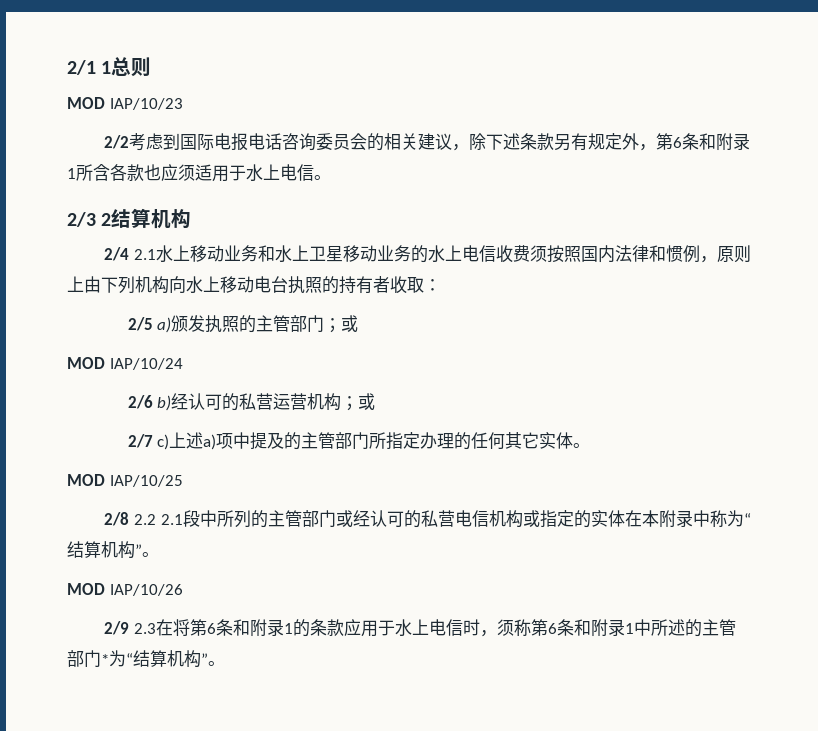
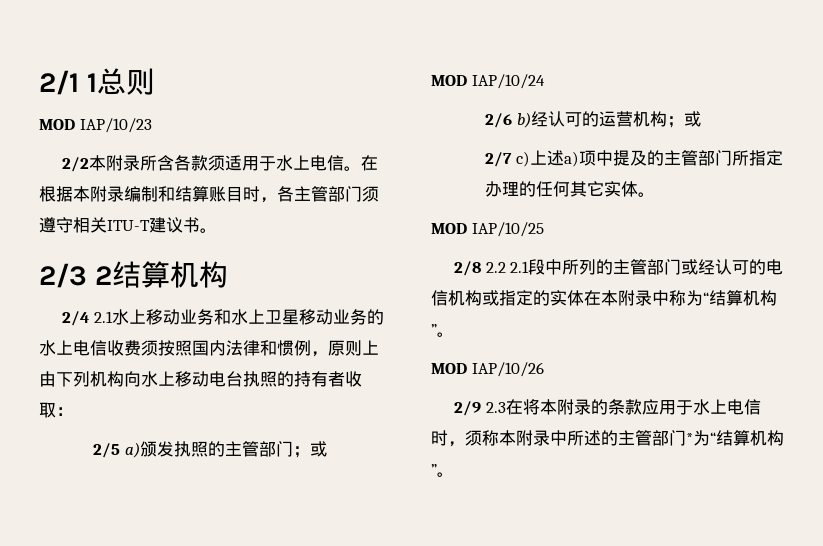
[129,133,751,151] [67,168,76,179] 考虑到国际电报电话咨询委员会的相关建议，除下述条款另有规定外，第6条和附录1 -> [89,155,141,171] 本附录
[144,164,178,181] 也应 -> (209, 163) none
(331, 177) none -> [361,155,379,171] [39,186,379,203] [39,217,217,233] 在根据本附录编制和结算账目时，各主管部门须遵守相关ITU-T建议书。
[239,393,274,410] 私营 -> (599, 119) none
[420,510,455,527] 私营 -> (767, 267) none
[189,619,293,637] 第6条和附录1 -> [539,399,591,415] 本附录
[530,619,634,637] 第6条和附录1 -> [499,430,550,446] 本附录

